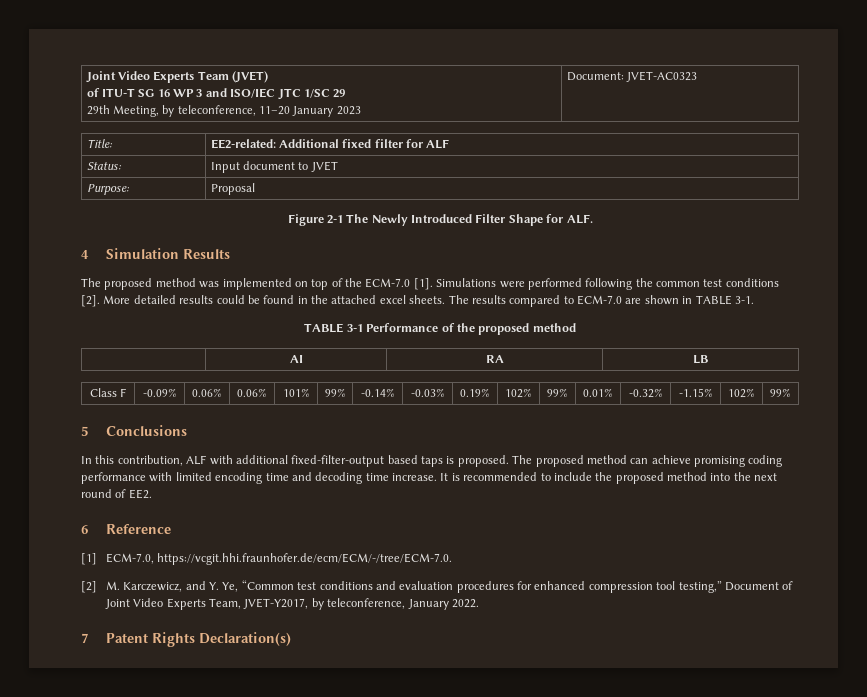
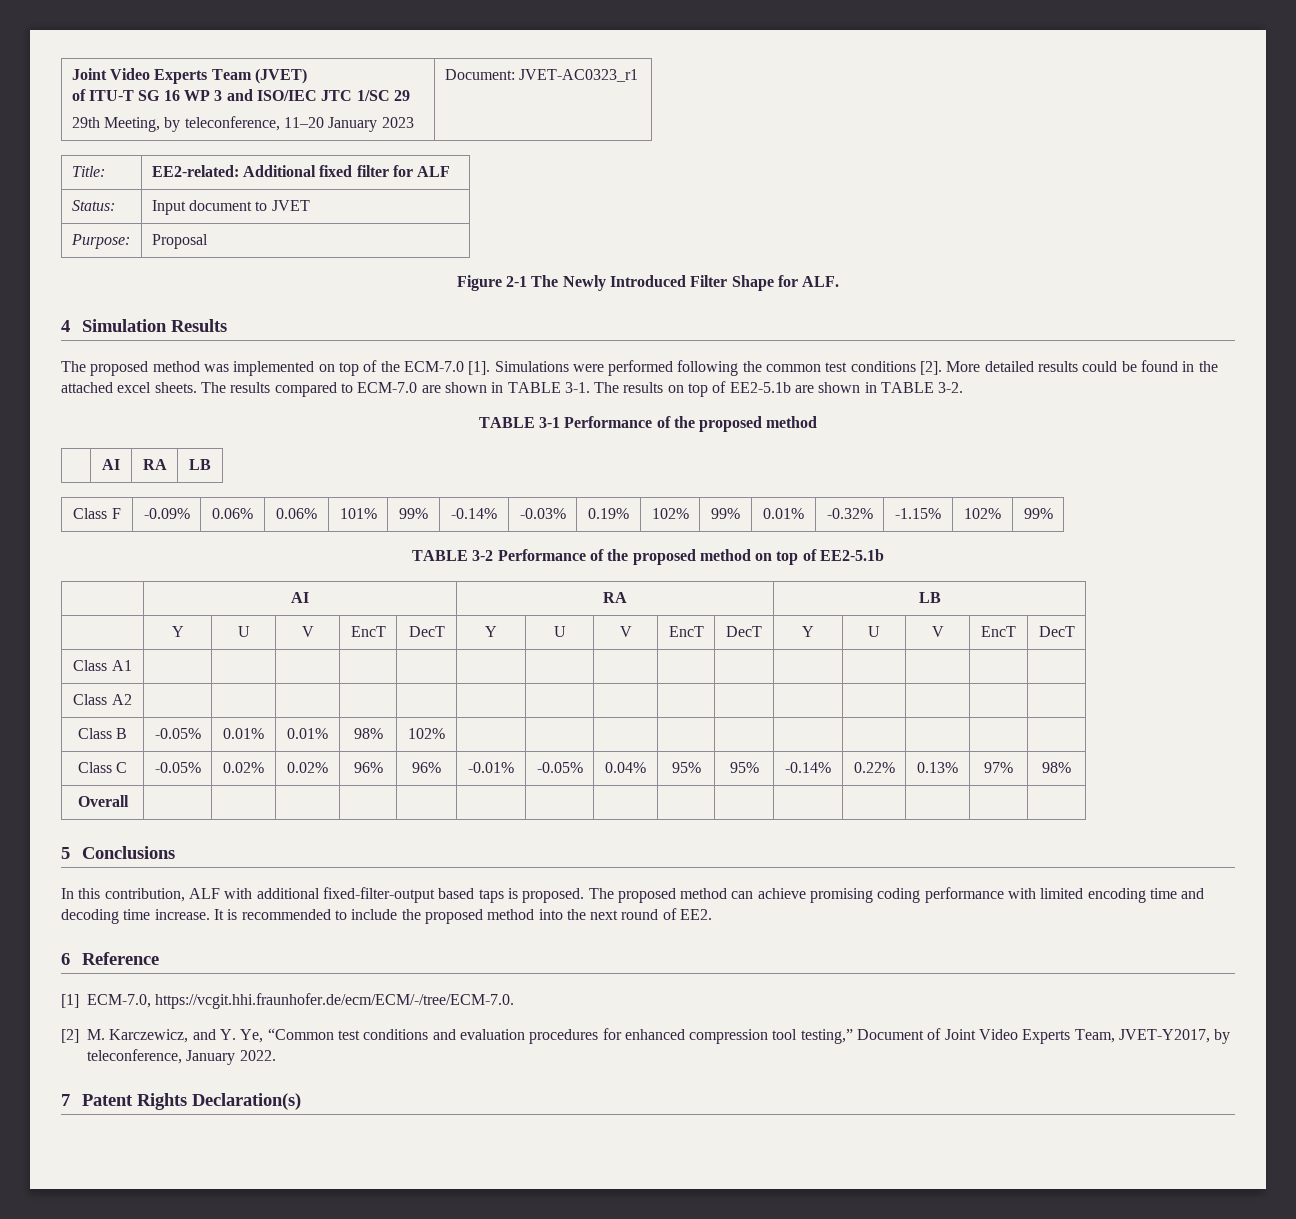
[625,71,697,82] JVET-AC0323 -> [519,69,639,82] JVET-AC0323_r1
(754, 300) none -> [594,381,964,397] The results on top of EE2-5.1b are shown in TABLE 3-2.
(791, 392) none -> [411,549,885,565] [291,592,309,603] [603,592,627,603] [918,592,941,603] [171,626,184,637] [237,626,250,637] [301,626,314,637] [350,626,386,637] [408,626,445,637] [485,626,497,637] [553,626,566,637] [619,626,632,637] [668,626,704,637] [726,626,762,637] [802,626,814,637] [868,626,880,637] [931,626,944,637] [981,626,1016,637] [1038,626,1075,637] [73,660,132,671] [73,694,132,705] [77,728,128,739] [154,728,201,739] [223,728,264,739] [287,728,328,739] [353,728,383,739] [408,728,445,739] [77,762,128,773] [154,762,201,773] [223,762,264,773] [287,762,328,773] [353,762,383,773] [412,762,441,773] [468,762,514,773] [536,762,583,773] [605,762,646,773] [671,762,701,773] [729,762,759,773] [785,762,831,773] [853,762,895,773] [917,762,958,773] [984,762,1013,773] [1042,762,1071,773] [77,795,129,807] // TABLE 3-2 Performance of the proposed method on top of EE2-5.1b // | AI | RA | LB // | Y | U | V | EncT | DecT | Y | U | V | EncT | DecT | Y | U | V | EncT | DecT // Class A1 | | | | | | | | | | | | | | | // Class A2 | | | | | | | | | | | | | | | // Class B | -0.05% | 0.01% | 0.01% | 98% | 102% | | | | | | | | | | // Class C | -0.05% | 0.02% | 0.02% | 96% | 96% | -0.01% | -0.05% | 0.04% | 95% | 95% | -0.14% | 0.22% | 0.13% | 97% | 98% // Overall | | | | | | | | | | | | | | |

